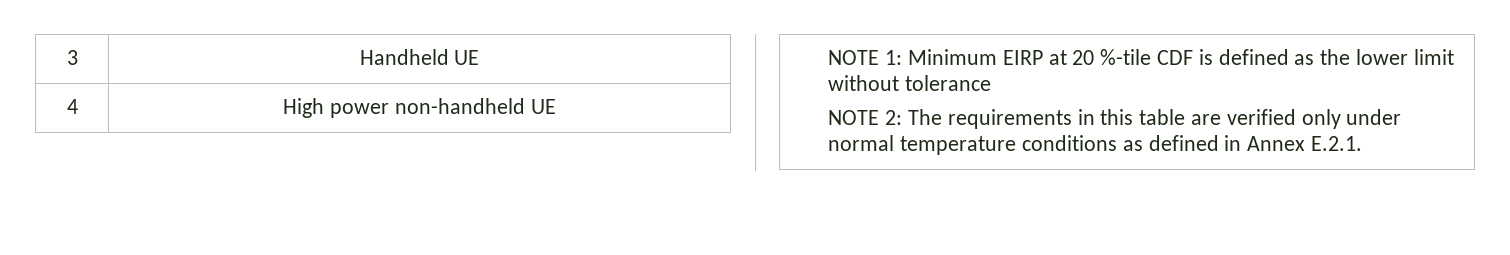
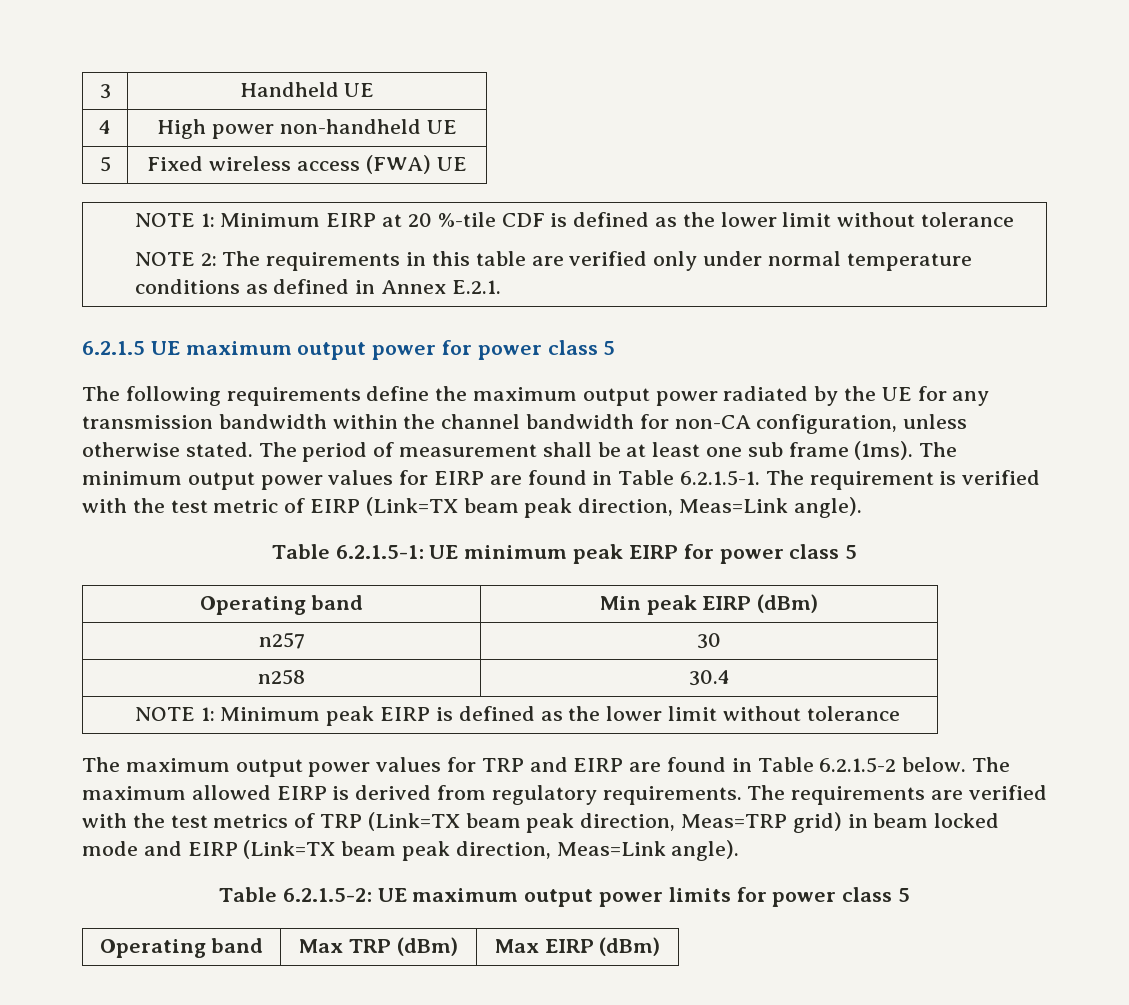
(556, 106) none -> [99,156,111,172] [147,155,467,174] // 5 | Fixed wireless access (FWA) UE
(1362, 143) none -> [82,340,616,360] [82,386,990,406] [82,414,968,434] [82,441,958,462] [82,470,1041,490] [82,497,862,518] [271,544,858,564] [199,595,364,615] [599,594,819,615] [258,632,305,649] [696,633,721,649] [258,669,305,685] [688,670,730,686] [134,706,900,726] [82,757,1011,777] [82,785,1047,805] [82,812,1000,833] [82,840,740,861] [218,887,911,907] [99,938,264,958] [299,937,458,956] [494,937,661,956] // 6.2.1.5 UE maximum output power for power class 5 // The following requirements define the maximum output power radiated by the UE for any transmission bandwidth within the channel bandwidth for non-CA configuration, unless otherwise stated. The period of measurement shall be at least one sub frame (1ms). The minimum output power values for EIRP are found in Table 6.2.1.5-1. The requirement is verified with the test metric of EIRP (Link=TX beam peak direction, Meas=Link angle). // Table 6.2.1.5-1: UE minimum peak EIRP for power class 5 // Operating band | Min peak EIRP (dBm) // n257 | 30 // n258 | 30.4 // NOTE 1: Minimum peak EIRP is defined as the lower limit without tolerance // The maximum output power values for TRP and EIRP are found in Table 6.2.1.5-2 below. The maximum allowed EIRP is derived from regulatory requirements. The requirements are verified with the test metrics of TRP (Link=TX beam peak direction, Meas=TRP grid) in beam locked mode and EIRP (Link=TX beam peak direction, Meas=Link angle). // Table 6.2.1.5-2: UE maximum output power limits for power class 5 // Operating band | Max TRP (dBm) | Max EIRP (dBm)

